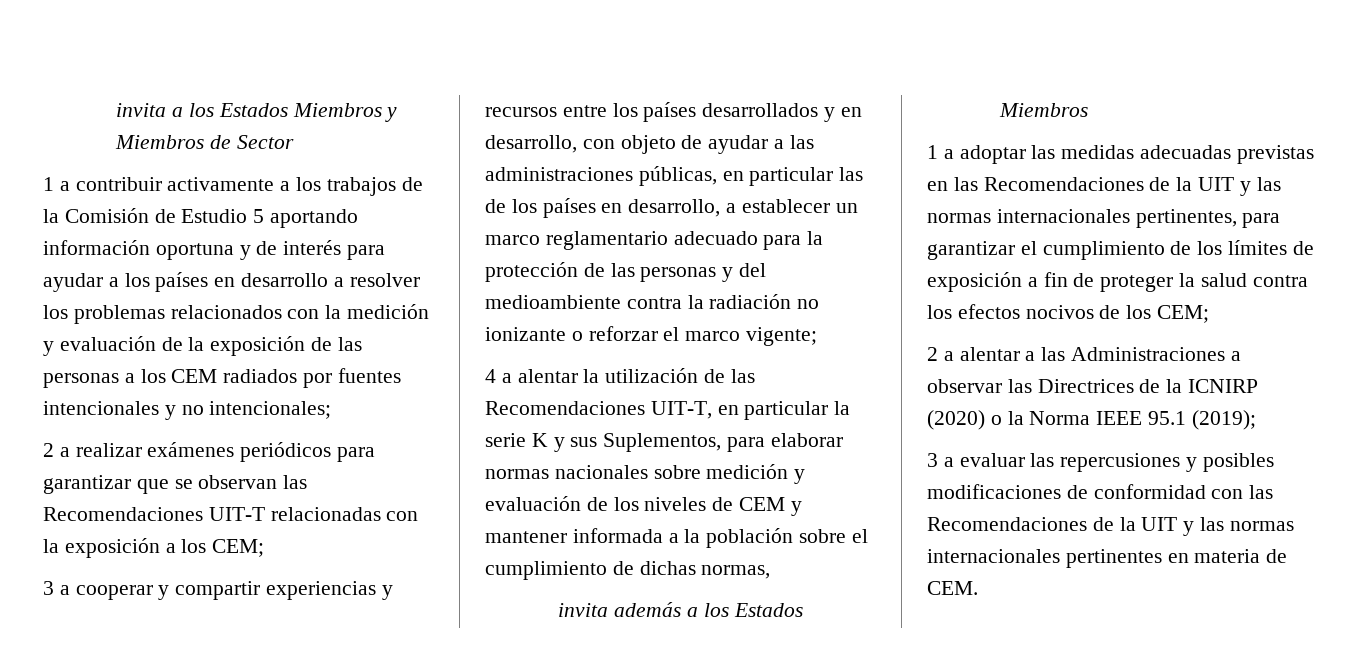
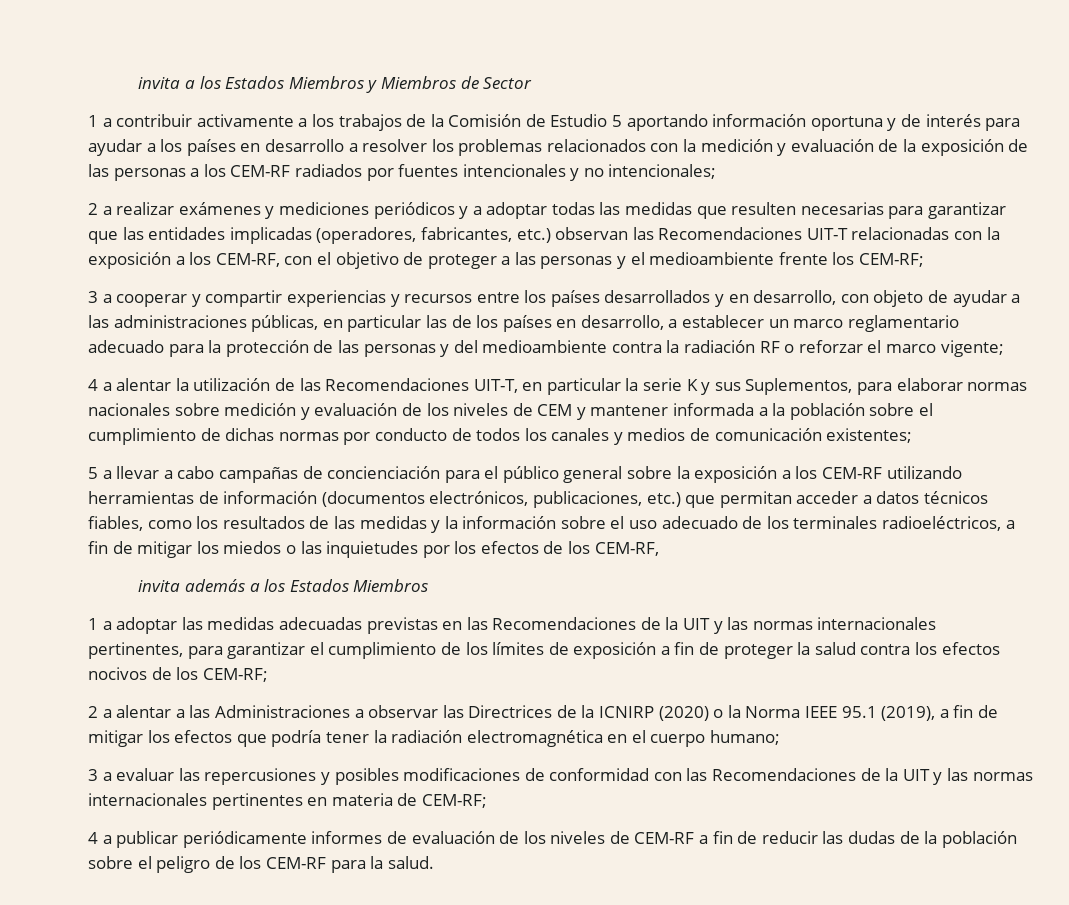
[171,369,218,383] CEM -> [230,165,291,177] CEM-RF
[240,442,376,462] [43,475,193,494] periódicos para garantizar que se -> [265,202,1007,219] [88,227,551,244] y mediciones periódicos y a adoptar todas las medidas que resulten necesarias para garantizar que las entidades implicadas (operadores, fabricantes, etc.)
[212,539,265,557] CEM; -> [215,252,925,269] CEM-RF, con el objetivo de proteger a las personas y el medioambiente frente los CEM-RF;
[797,299,820,309] [485,327,566,341] no ionizante -> [759,341,780,353] RF
[701,565,771,579] normas, -> [278,428,913,445] [88,466,962,483] [88,491,989,508] [88,516,1015,533] [88,541,659,558] normas por conducto de todos los canales y medios de comunicación existentes; // 5 a llevar a cabo campañas de concienciación para el público general sobre la exposición a los CEM-RF utilizando herramientas de información (documentos electrónicos, publicaciones, etc.) que permitan acceder a datos técnicos fiables, como los resultados de las medidas y la información sobre el uso adecuado de los terminales radioeléctricos, a fin de mitigar los miedos o las inquietudes por los efectos de los CEM-RF,
[1157,305,1210,323] CEM; -> [202,668,268,682] CEM-RF;
[1191,410,1256,430] (2019); -> [881,705,998,721] [88,730,781,747] (2019), a fin de mitigar los efectos que podría tener la radiación electromagnética en el cuerpo humano;
[927,581,978,595] CEM. -> [421,794,487,808] [88,831,1017,848] [88,856,434,873] CEM-RF; // 4 a publicar periódicamente informes de evaluación de los niveles de CEM-RF a fin de reducir las dudas de la población sobre el peligro de los CEM-RF para la salud.

